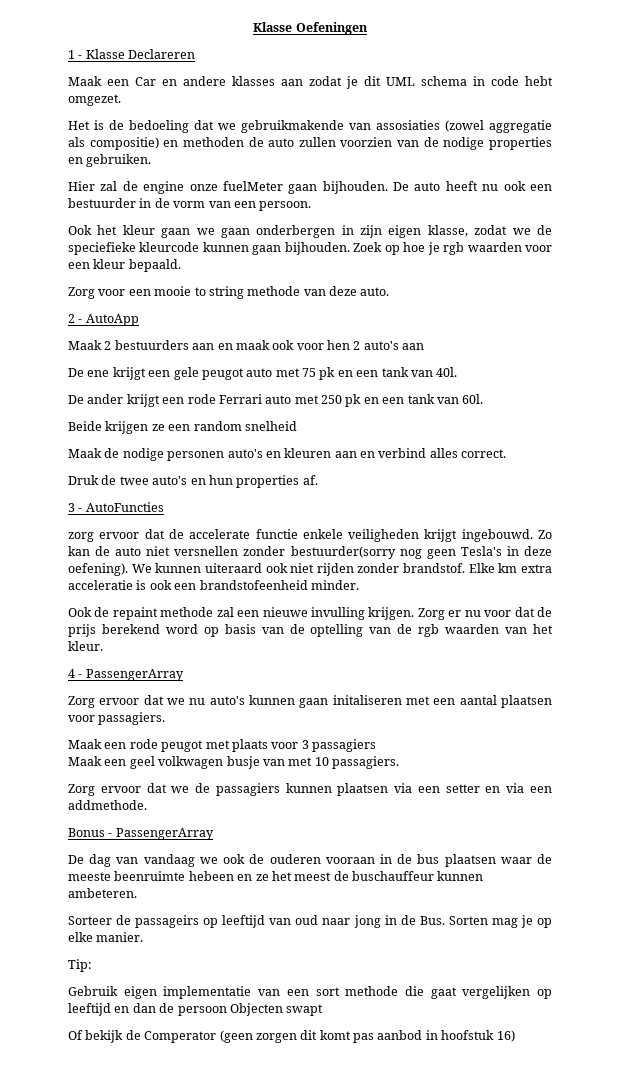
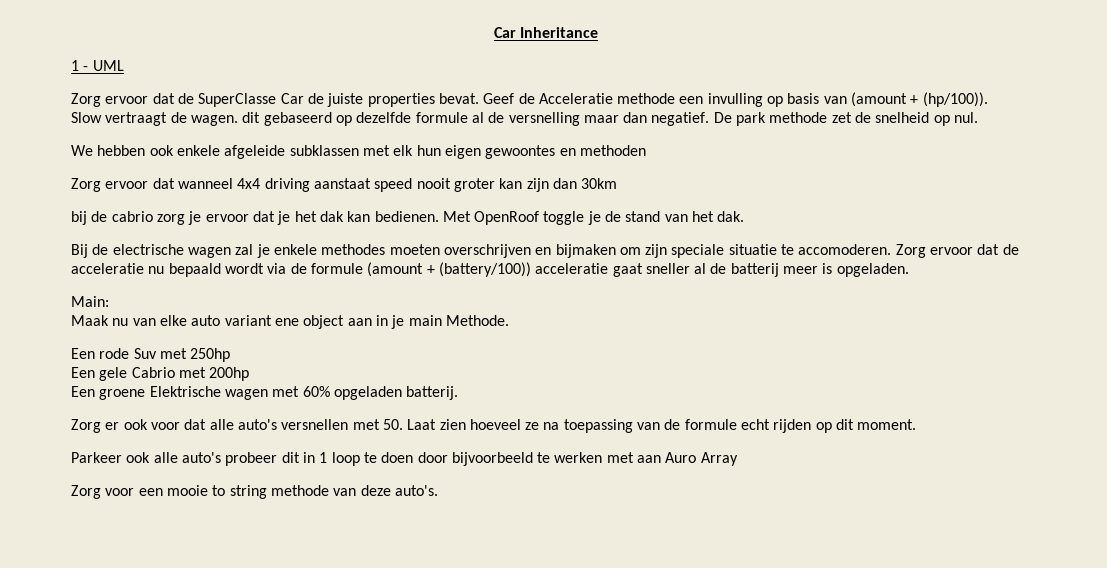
[253,22,368,35] Klasse Oefeningen -> [493,27,599,38] Car Inheritance
[85,49,196,59] [68,76,553,89] [68,94,121,106] [68,120,552,133] [68,137,552,150] [68,154,152,167] [68,181,552,194] [68,198,312,211] [68,225,552,238] [68,242,552,255] [68,259,181,272] Klasse Declareren // Maak een Car en andere klasses aan zodat je dit UML schema in code hebt omgezet. // Het is de bedoeling dat we gebruikmakende van assosiaties (zowel aggregatie als compositie) en methoden de auto zullen voorzien van de nodige properties en gebruiken. // Hier zal de engine onze fuelMeter gaan bijhouden. De auto heeft nu ook een bestuurder in de vorm van een persoon. // Ook het kleur gaan we gaan onderbergen in zijn eigen klasse, zodat we de speciefieke kleurcode kunnen gaan bijhouden. Zoek op hoe je rgb waarden voor een kleur bepaald. -> [92,60,124,71] [71,92,988,107] [71,112,979,126] [71,145,646,159] [71,178,618,192] [71,211,745,225] [71,244,1019,258] [71,262,909,277] [71,296,109,307] [71,315,509,329] [71,348,231,362] [71,367,250,381] [71,386,459,400] [71,419,917,433] [71,452,738,466] UML // Zorg ervoor dat de SuperClasse Car de juiste properties bevat. Geef de Acceleratie methode een invulling op basis van (amount + (hp/100)). Slow vertraagt de wagen. dit gebaseerd op dezelfde formule al de versnelling maar dan negatief. De park methode zet de snelheid op nul. // We hebben ook enkele afgeleide subklassen met elk hun eigen gewoontes en methoden // Zorg ervoor dat wanneel 4x4 driving aanstaat speed nooit groter kan zijn dan 30km // bij de cabrio zorg je ervoor dat je het dak kan bedienen. Met OpenRoof toggle je de stand van het dak. // Bij de electrische wagen zal je enkele methodes moeten overschrijven en bijmaken om zijn speciale situatie te accomoderen. Zorg ervoor dat de acceleratie nu bepaald wordt via de formule (amount + (battery/100)) acceleratie gaat sneller al de batterij meer is opgeladen. // Main: // Maak nu van elke auto variant ene object aan in je main Methode. // Een rode Suv met 250hp // Een gele Cabrio met 200hp // Een groene Elektrische wagen met 60% opgeladen batterij. // Zorg er ook voor dat alle auto's versnellen met 50. Laat zien hoeveel ze na toepassing van de formule echt rijden op dit moment. // Parkeer ook alle auto's probeer dit in 1 loop te doen door bijvoorbeeld te werken met aan Auro Array
[360,287,390,296] [68,314,139,326] [68,340,425,350] [68,367,458,380] [68,394,484,407] [68,421,297,434] [68,448,507,461] [68,475,318,488] [68,502,164,512] [68,529,552,542] [68,546,552,559] [68,563,552,576] [68,580,359,590] [68,607,552,620] [68,624,553,637] [68,641,103,651] [68,669,184,681] [68,695,552,708] [68,712,166,725] [68,739,376,752] [68,756,399,769] [68,783,552,796] [68,800,147,810] [68,828,214,840] [68,854,552,867] [68,871,484,881] [68,888,137,898] [68,915,552,928] [68,932,144,942] [68,959,92,972] [68,986,552,999] [68,1003,324,1016] [68,1030,515,1043] auto. // 2 - AutoApp // Maak 2 bestuurders aan en maak ook voor hen 2 auto's aan // De ene krijgt een gele peugot auto met 75 pk en een tank van 40l. // De ander krijgt een rode Ferrari auto met 250 pk en een tank van 60l. // Beide krijgen ze een random snelheid // Maak de nodige personen auto's en kleuren aan en verbind alles correct. // Druk de twee auto's en hun properties af. // 3 - AutoFuncties // zorg ervoor dat de accelerate functie enkele veiligheden krijgt ingebouwd. Zo kan de auto niet versnellen zonder bestuurder(sorry nog geen Tesla's in deze oefening). We kunnen uiteraard ook niet rijden zonder brandstof. Elke km extra acceleratie is ook een brandstofeenheid minder. // Ook de repaint methode zal een nieuwe invulling krijgen. Zorg er nu voor dat de prijs berekend word op basis van de optelling van de rgb waarden van het kleur. // 4 - PassengerArray // Zorg ervoor dat we nu auto's kunnen gaan initaliseren met een aantal plaatsen voor passagiers. // Maak een rode peugot met plaats voor 3 passagiers // Maak een geel volkwagen busje van met 10 passagiers. // Zorg ervoor dat we de passagiers kunnen plaatsen via een setter en via een addmethode. // Bonus - PassengerArray // De dag van vandaag we ook de ouderen vooraan in de bus plaatsen waar de meeste beenruimte hebeen en ze het meest de buschauffeur kunnen ambeteren. // Sorteer de passageirs op leeftijd van oud naar jong in de Bus. Sorten mag je op elke manier. // Tip: // Gebruik eigen implementatie van een sort methode die gaat vergelijken op leeftijd en dan de persoon Objecten swapt // Of bekijk de Comperator (geen zorgen dit komt pas aanbod in hoofstuk 16) -> [394,485,438,496] auto's.

